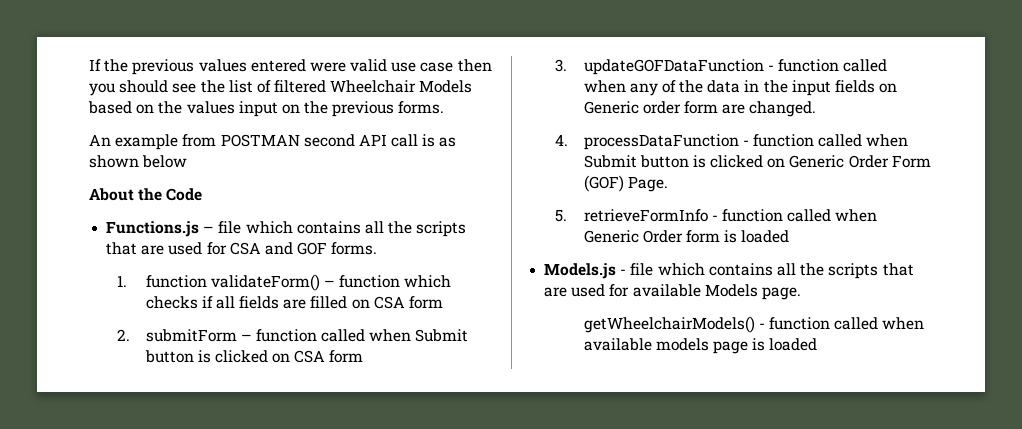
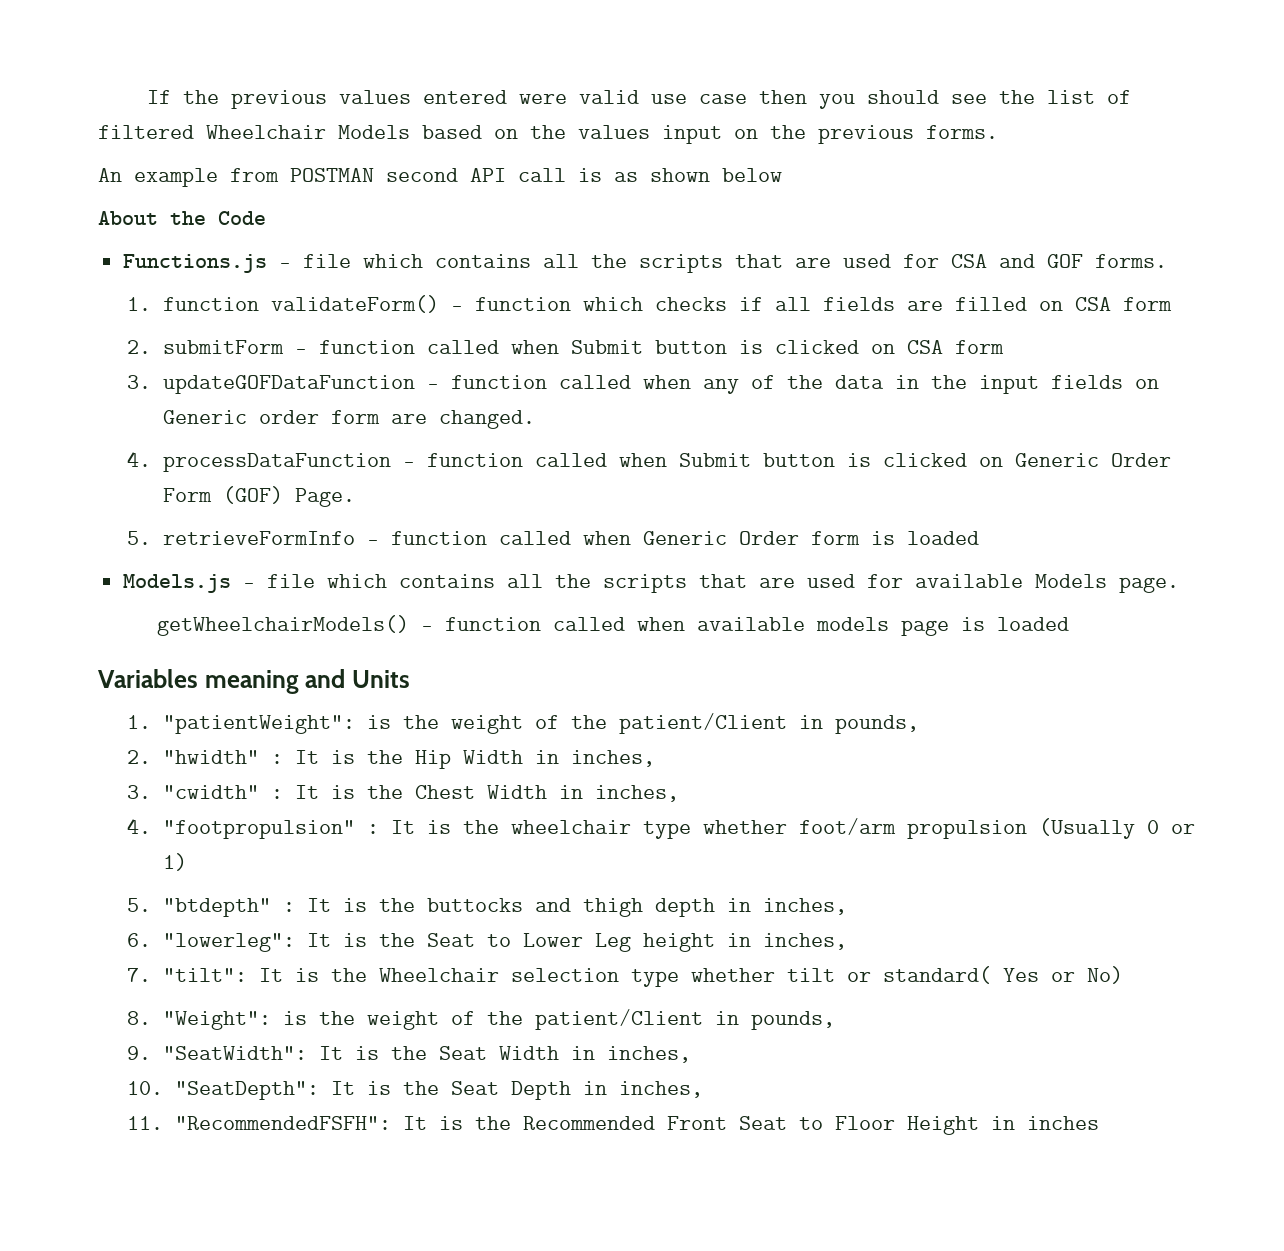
(818, 344) none -> [98,669,411,694] [127,713,919,734] [127,750,655,769] [127,785,679,802] [127,818,1195,839] [162,853,187,871] [127,898,847,917] [127,933,847,952] [127,966,1123,987] [127,1009,835,1030] [127,1046,691,1063] [127,1081,703,1100] [127,1116,1099,1135] // Variables meaning and Units // 1. "patientWeight": is the weight of the patient/Client in pounds, // 2. "hwidth" : It is the Hip Width in inches, // 3. "cwidth" : It is the Chest Width in inches, // 4. "footpropulsion" : It is the wheelchair type whether foot/arm propulsion (Usually 0 or 1) // 5. "btdepth" : It is the buttocks and thigh depth in inches, // 6. "lowerleg": It is the Seat to Lower Leg height in inches, // 7. "tilt": It is the Wheelchair selection type whether tilt or standard( Yes or No) // 8. "Weight": is the weight of the patient/Client in pounds, // 9. "SeatWidth": It is the Seat Width in inches, // 10. "SeatDepth": It is the Seat Depth in inches, // 11. "RecommendedFSFH": It is the Recommended Front Seat to Floor Height in inches

